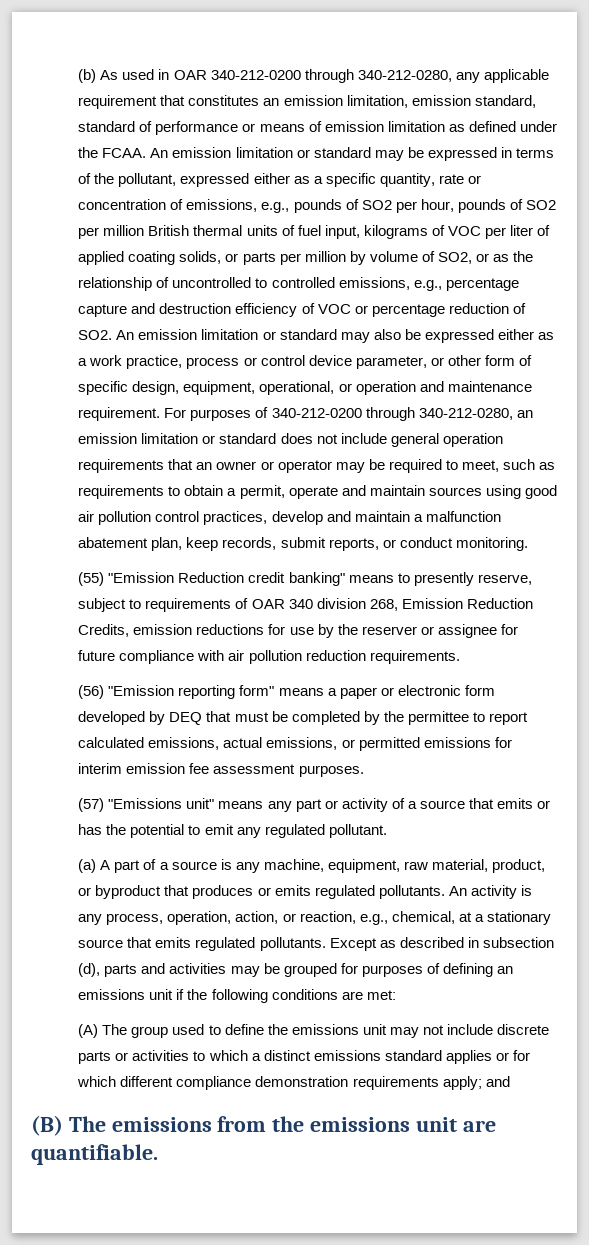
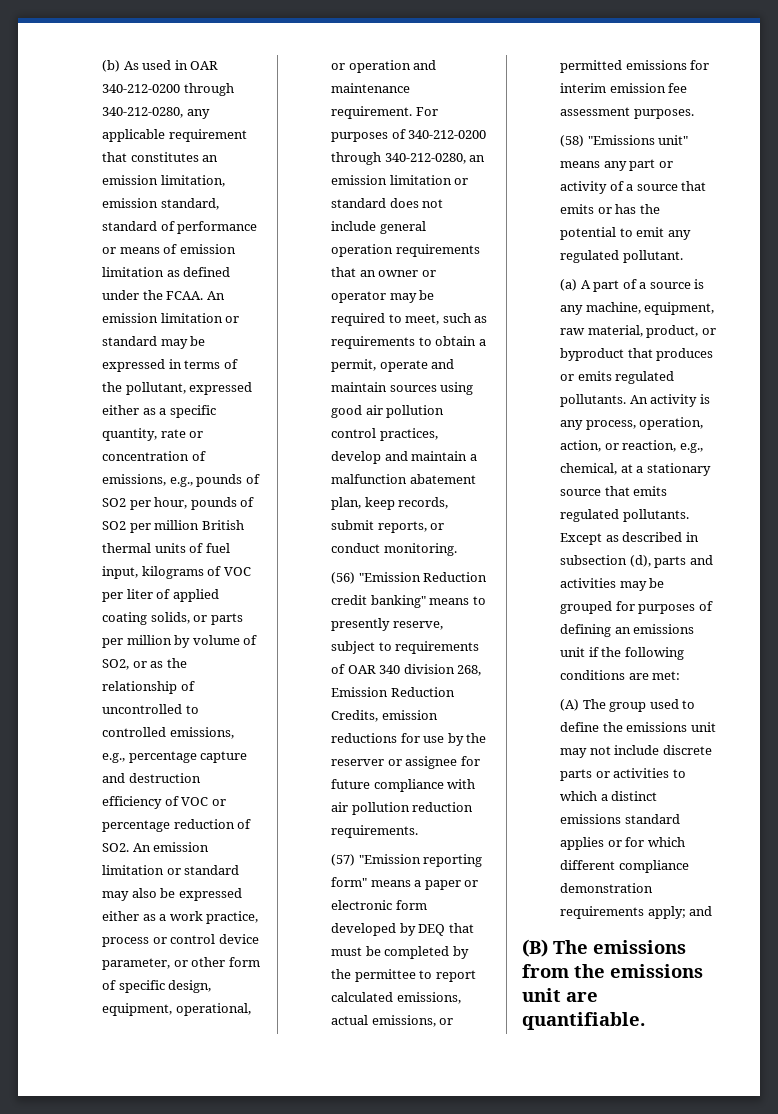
[78,572,105,586] (55) -> [331,572,356,584] (56)
[78,685,105,699] (56) -> [331,854,356,866] (57)
[78,798,105,812] (57) -> [560,135,585,147] (58)

